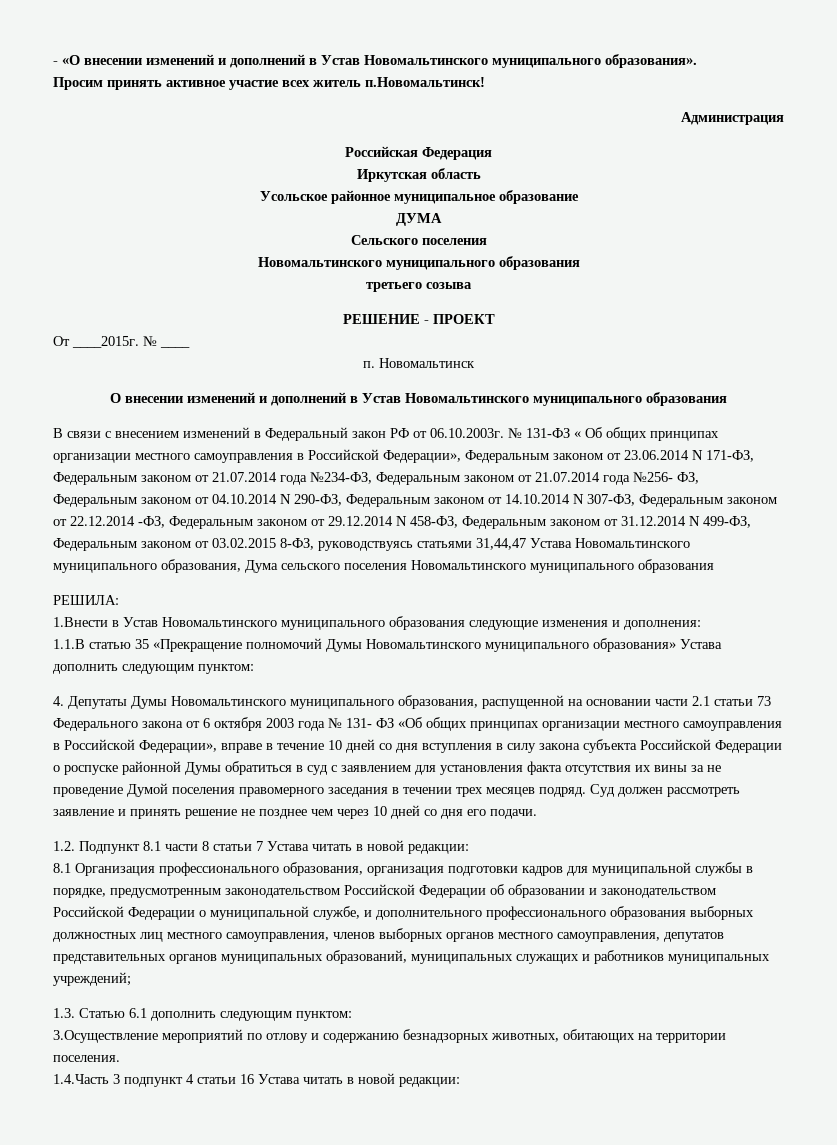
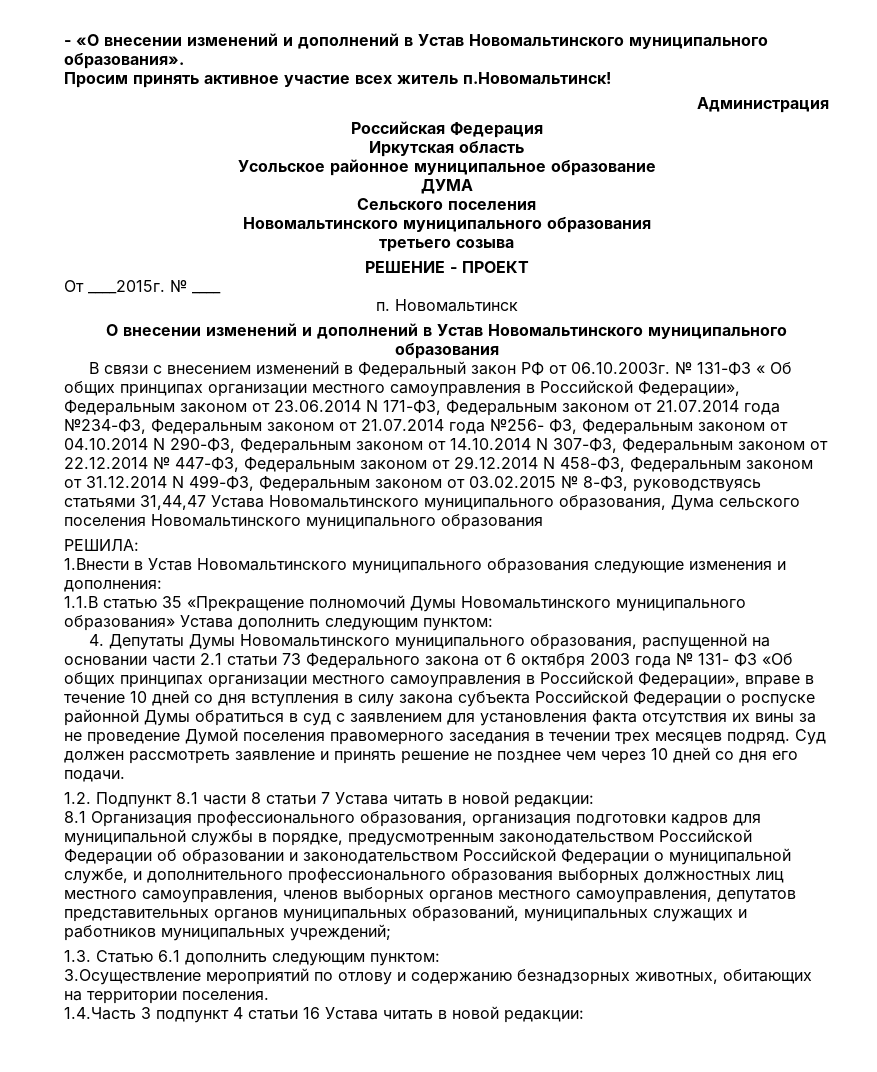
[138,516,165,528] -ФЗ, -> [153,456,239,472] № 447-ФЗ,
(276, 543) none -> [561,476,578,488] №

